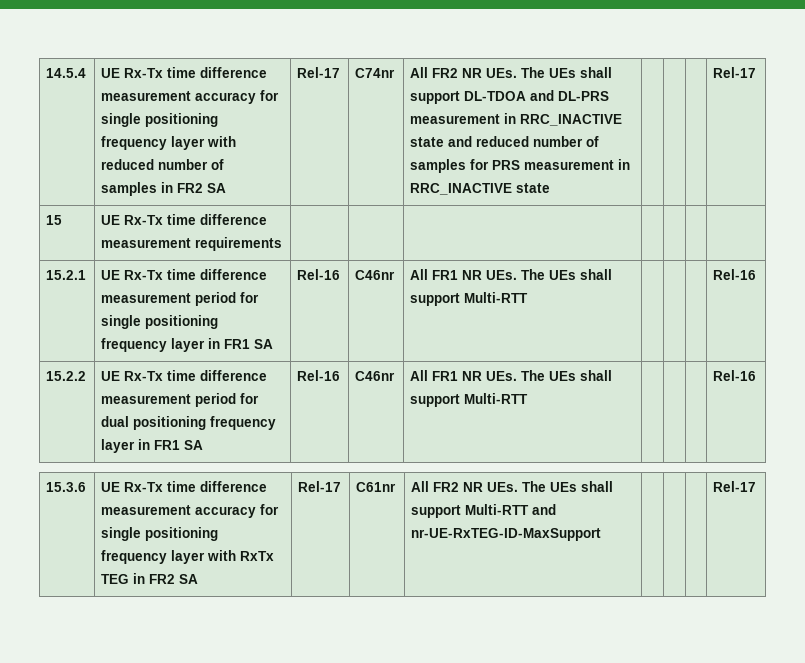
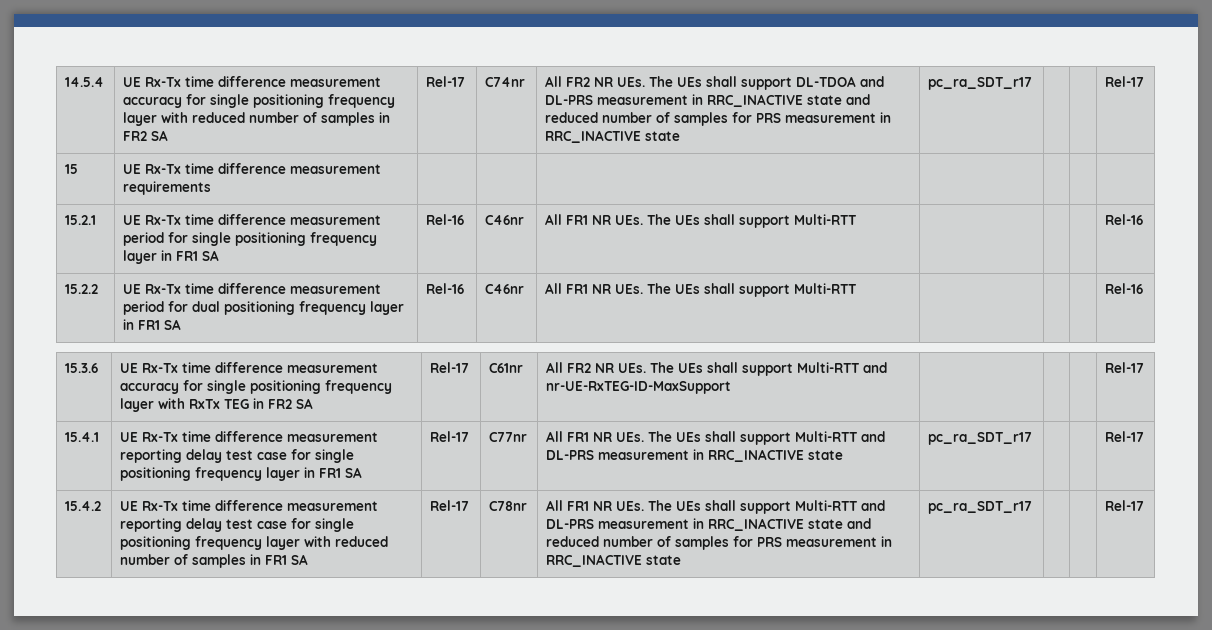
(551, 188) none -> [928,77,1033,90] pc_ra_SDT_r17
(757, 486) none -> [65,432,100,442] [120,431,379,442] [120,449,355,463] [120,467,363,481] [430,431,470,442] [489,432,528,442] [546,431,886,445] [546,449,844,462] [928,432,1033,445] [1105,431,1145,442] [65,501,102,511] [120,500,379,511] [120,518,355,532] [120,536,389,550] [120,554,309,568] [430,500,470,511] [489,501,528,511] [546,500,886,514] [546,518,872,531] [546,536,893,550] [546,554,682,567] [928,501,1033,514] [1105,500,1145,511] // 15.4.1 | UE Rx-Tx time difference measurement reporting delay test case for single positioning frequency layer in FR1 SA | Rel-17 | C77nr | All FR1 NR UEs. The UEs shall support Multi-RTT and DL-PRS measurement in RRC_INACTIVE state | pc_ra_SDT_r17 | | | Rel-17 // 15.4.2 | UE Rx-Tx time difference measurement reporting delay test case for single positioning frequency layer with reduced number of samples in FR1 SA | Rel-17 | C78nr | All FR1 NR UEs. The UEs shall support Multi-RTT and DL-PRS measurement in RRC_INACTIVE state and reduced number of samples for PRS measurement in RRC_INACTIVE state | pc_ra_SDT_r17 | | | Rel-17

